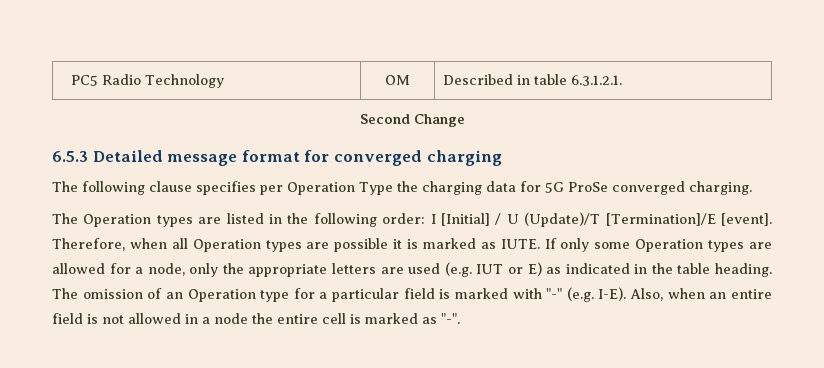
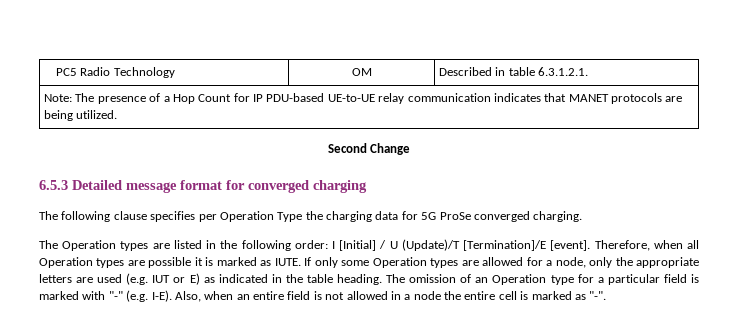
(622, 80) none -> [44,93,683,104] [44,110,118,121] // Note: The presence of a Hop Count for IP PDU-based UE-to-UE relay communication indicates that MANET protocols are being utilized.

